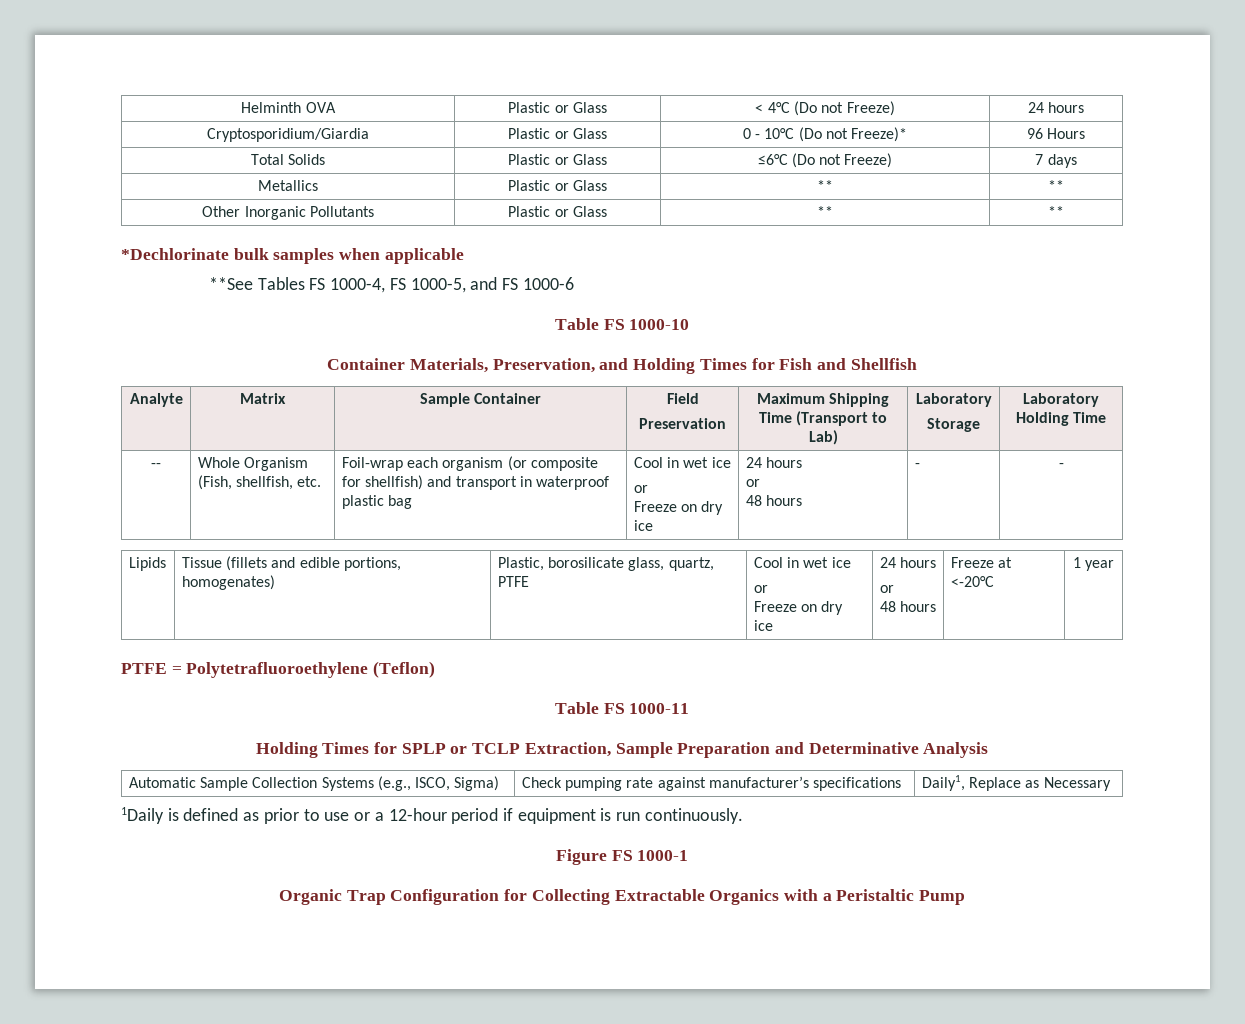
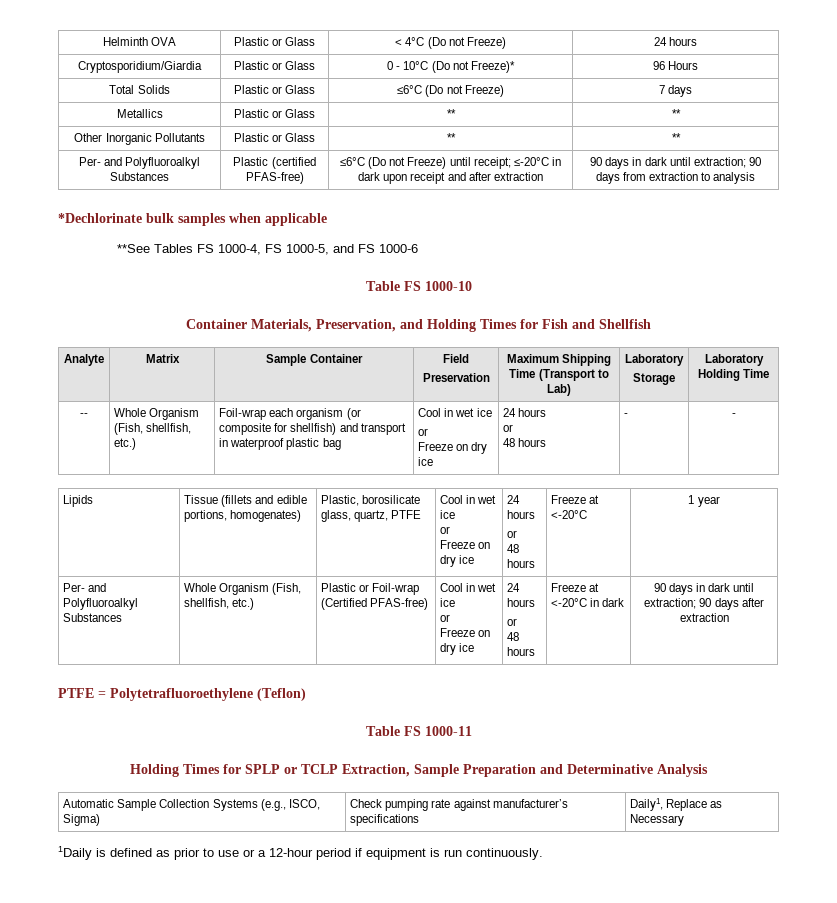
(1064, 211) none -> [78,157,201,169] [110,172,169,181] [233,157,316,169] [245,172,304,184] [340,157,561,169] [358,172,543,184] [590,157,761,169] [595,172,756,184] // Per- and Polyfluoroalkyl Substances | Plastic (certified PFAS-free) | ≤6°C (Do not Freeze) until receipt; ≤-20°C in dark upon receipt and after extraction | 90 days in dark until extraction; 90 days from extraction to analysis
[297,476,322,487] etc. -> [114,438,137,450] etc.)
(1115, 565) none -> [63,583,107,592] [63,598,139,610] [63,613,123,622] [184,583,302,595] [184,598,255,610] [321,583,420,595] [321,598,429,610] [440,583,497,592] [440,598,456,607] [440,614,451,622] [440,628,491,637] [440,643,475,655] [507,583,521,592] [507,598,536,607] [507,618,518,626] [507,632,520,641] [507,647,536,656] [551,583,600,592] [551,598,625,607] [653,583,755,595] [644,598,764,610] [679,613,729,622] // Per- and Polyfluoroalkyl Substances | Whole Organism (Fish, shellfish, etc.) | Plastic or Foil-wrap (Certified PFAS-free) | Cool in wet ice // or // Freeze on dry ice | 24 hours // or // 48 hours | Freeze at <-20°C in dark | 90 days in dark until extraction; 90 days after extraction
[555,849,689,865] [278,889,966,905] // Figure FS 1000-1 // Organic Trap Configuration for Collecting Extractable Organics with a Peristaltic Pump -> (543, 854) none

